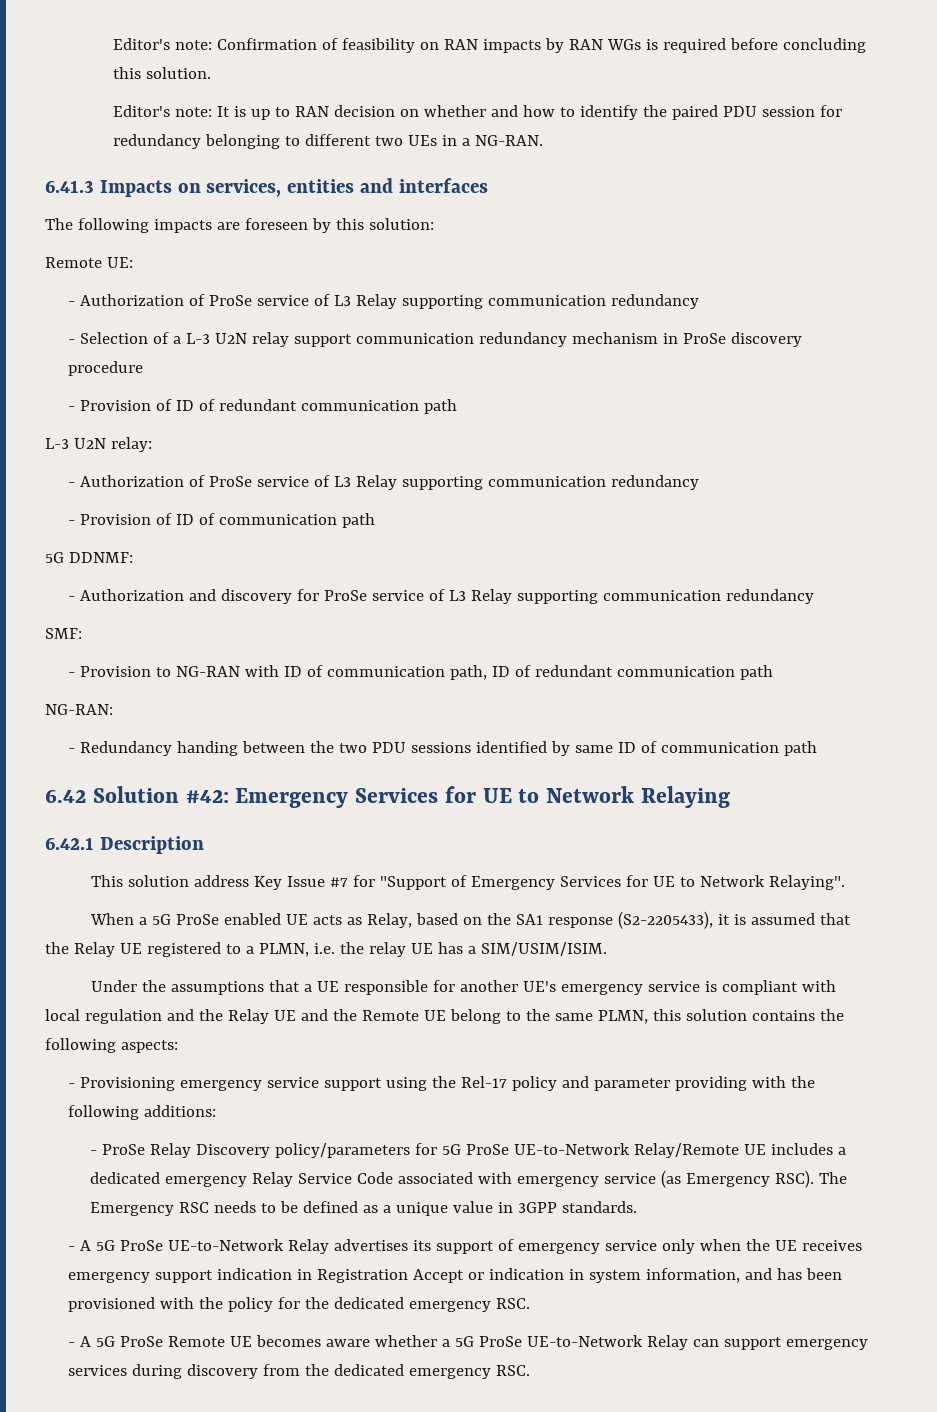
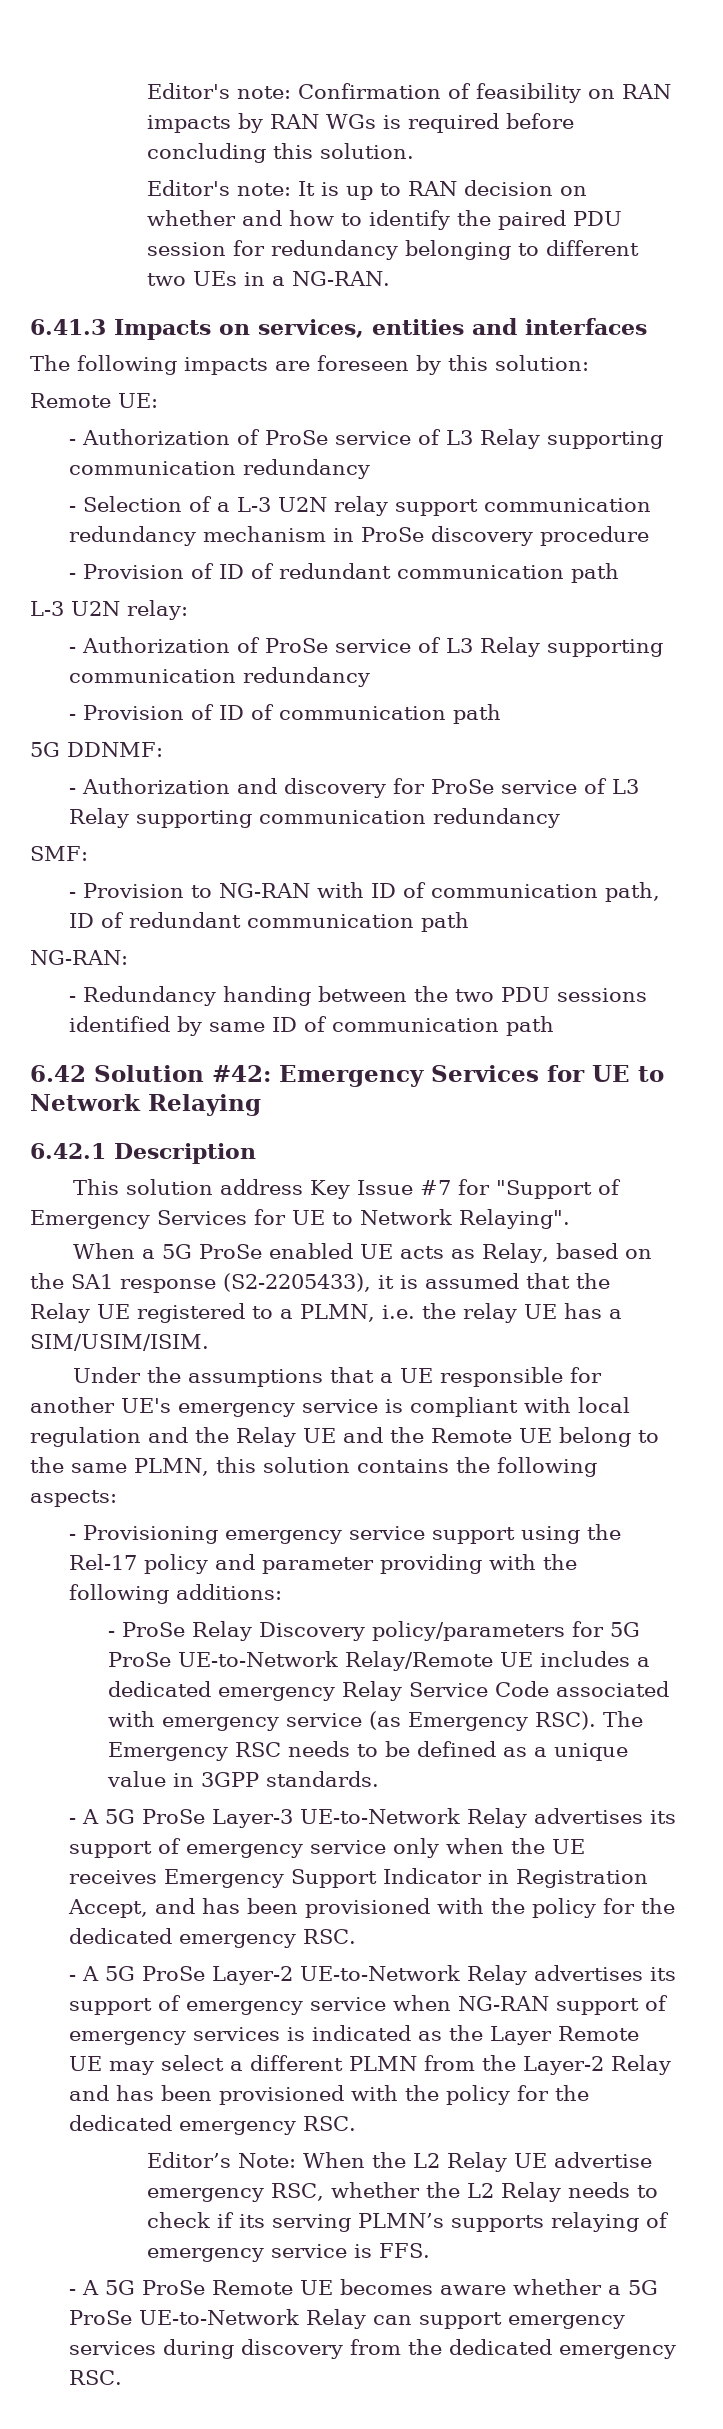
(163, 1245) none -> [211,1809,293,1828] Layer-3
[67,1268,740,1283] emergency support indication in Registration Accept or indication in system information, -> [163,1868,648,1888] [67,1899,148,1918] Emergency Support Indicator in Registration Accept,
(530, 1303) none -> [68,1965,676,1985] [68,1995,668,2015] [68,2025,639,2045] [68,2055,671,2075] [68,2085,589,2105] [68,2115,356,2135] [146,2152,652,2172] [146,2182,658,2202] [146,2212,669,2232] [146,2243,430,2262] // - A 5G ProSe Layer-2 UE-to-Network Relay advertises its support of emergency service when NG-RAN support of emergency services is indicated as the Layer Remote UE may select a different PLMN from the Layer-2 Relay and has been provisioned with the policy for the dedicated emergency RSC. // Editor’s Note: When the L2 Relay UE advertise emergency RSC, whether the L2 Relay needs to check if its serving PLMN’s supports relaying of emergency service is FFS.

